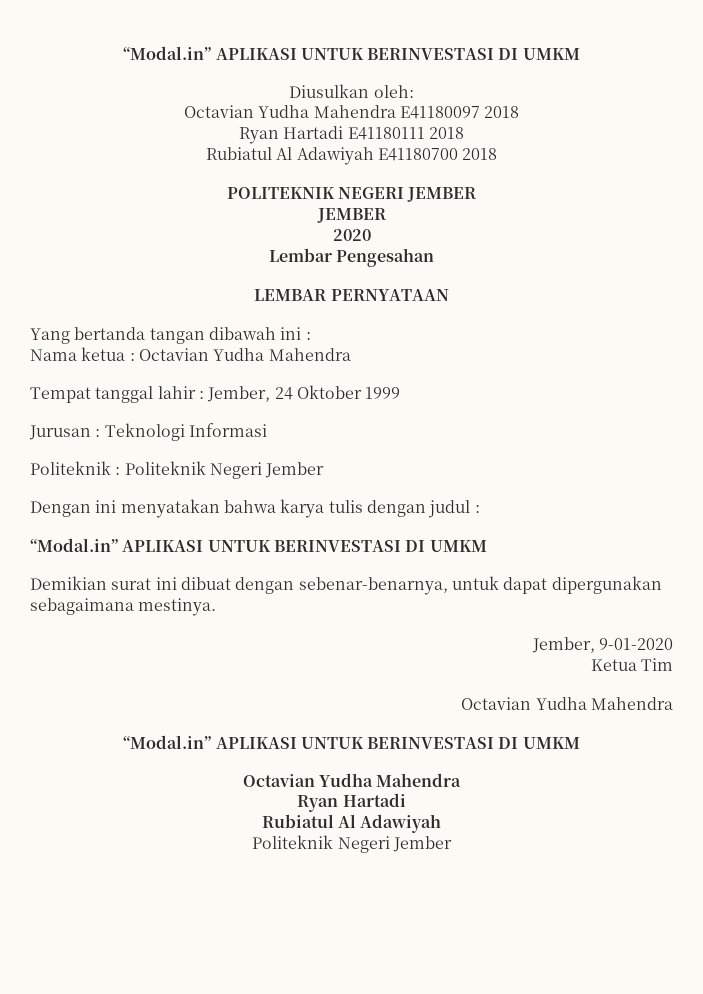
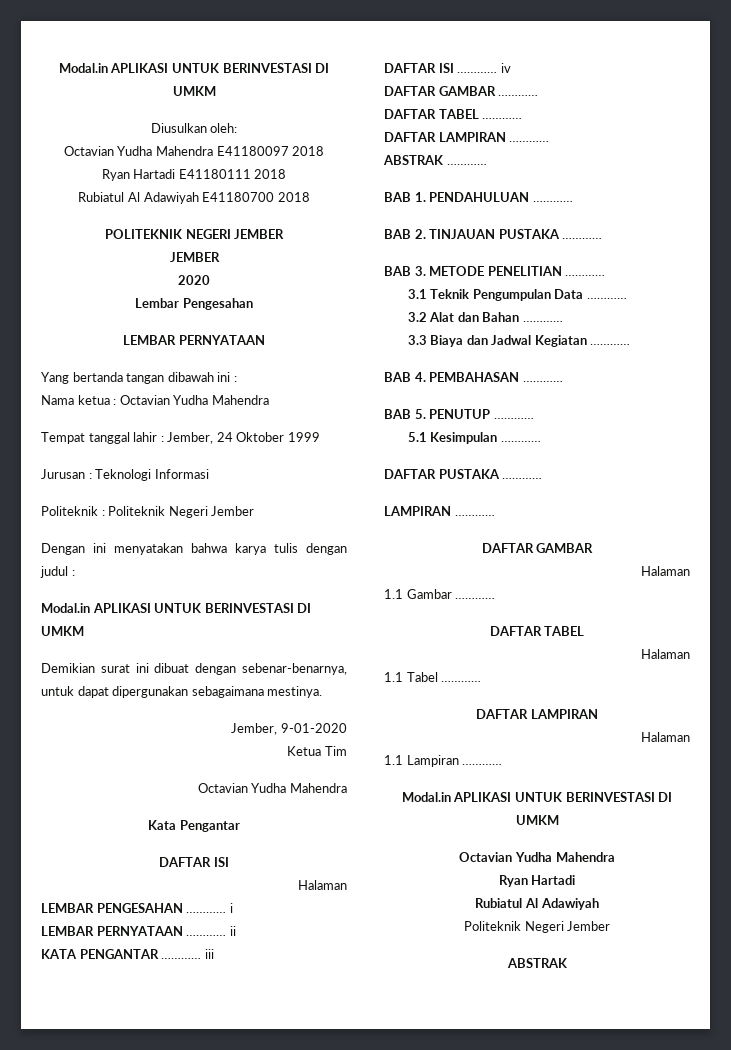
[123,46,212,60] “Modal.in” -> [58,63,108,73] Modal.in
[30,538,118,552] “Modal.in” -> [41,603,90,613] Modal.in
[123,735,212,749] “Modal.in” -> [148,820,240,832] [159,857,229,867] [298,880,347,890] [41,903,233,913] [41,926,236,936] [41,949,214,959] [384,63,511,73] [384,86,539,96] [384,109,523,119] [384,132,550,142] [383,155,487,165] [384,192,573,202] [384,229,603,239] [384,266,606,276] [407,289,627,301] [407,312,563,322] [407,335,631,347] [384,372,563,382] [384,409,534,419] [407,432,541,444] [384,469,543,479] [384,506,495,516] [481,543,594,553] [641,566,690,576] [384,589,496,599] [489,626,585,636] [641,649,690,659] [384,672,482,682] [476,709,598,719] [641,732,690,742] [384,755,503,767] [401,792,451,802] Kata Pengantar // DAFTAR ISI // Halaman // LEMBAR PENGESAHAN ………… i // LEMBAR PERNYATAAN ………… ii // KATA PENGANTAR ………… iii // DAFTAR ISI ………… iv // DAFTAR GAMBAR ………… // DAFTAR TABEL ………… // DAFTAR LAMPIRAN ………… // ABSTRAK ………… // BAB 1. PENDAHULUAN ………… // BAB 2. TINJAUAN PUSTAKA ………… // BAB 3. METODE PENELITIAN ………… // 3.1 Teknik Pengumpulan Data ………… // 3.2 Alat dan Bahan ………… // 3.3 Biaya dan Jadwal Kegiatan ………… // BAB 4. PEMBAHASAN ………… // BAB 5. PENUTUP ………… // 5.1 Kesimpulan ………… // DAFTAR PUSTAKA ………… // LAMPIRAN ………… // DAFTAR GAMBAR // Halaman // 1.1 Gambar ………… // DAFTAR TABEL // Halaman // 1.1 Tabel ………… // DAFTAR LAMPIRAN // Halaman // 1.1 Lampiran ………… // Modal.in
(452, 844) none -> [506,958,568,968] // ABSTRAK

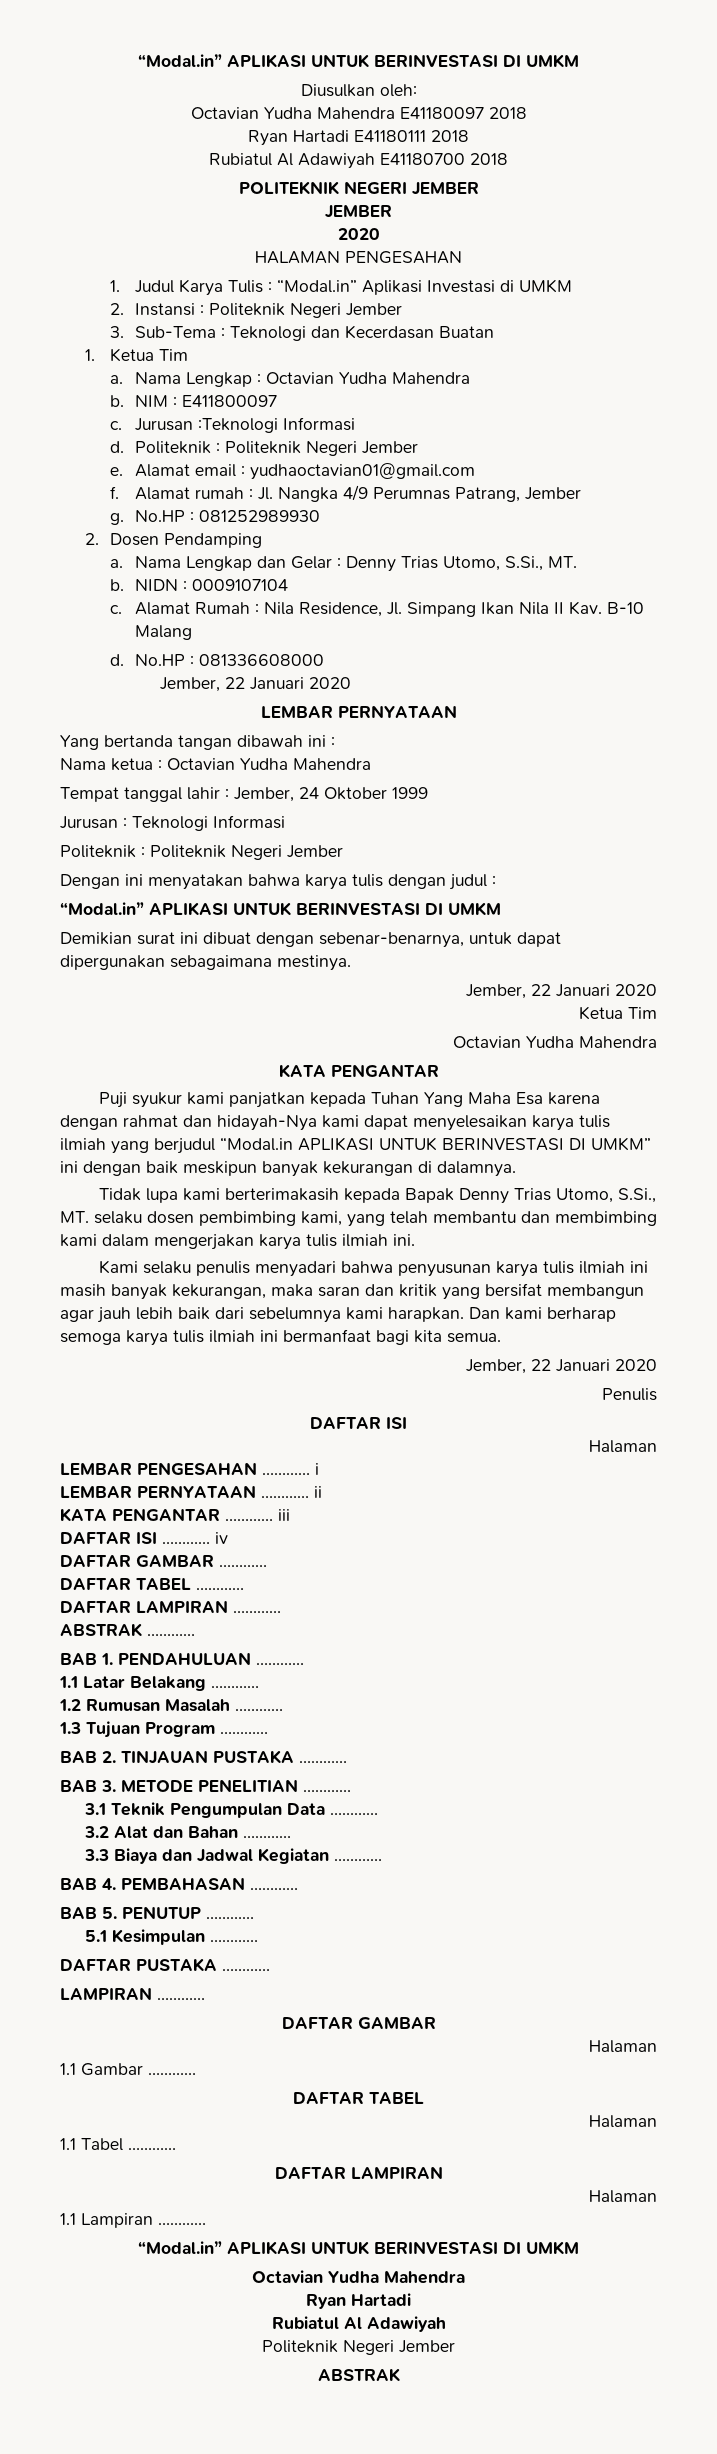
[58,63,108,73] Modal.in -> [138,54,222,67] “Modal.in”
[135,298,253,310] Lembar Pengesahan -> [255,251,462,264] [110,279,573,296] [110,303,403,318] [110,325,495,341] [85,348,189,362] [110,372,471,387] [110,395,278,407] [110,417,356,433] [110,441,419,456] [110,463,476,480] [110,485,582,502] [110,510,321,525] [85,533,263,548] [110,556,578,572] [110,579,289,591] [110,601,645,617] [135,625,193,640] [110,654,325,666] [160,677,352,692] HALAMAN PENGESAHAN // 1. Judul Karya Tulis : “Modal.in” Aplikasi Investasi di UMKM // 2. Instansi : Politeknik Negeri Jember // 3. Sub-Tema : Teknologi dan Kecerdasan Buatan // 1. Ketua Tim // a. Nama Lengkap : Octavian Yudha Mahendra // b. NIM : E411800097 // c. Jurusan :Teknologi Informasi // d. Politeknik : Politeknik Negeri Jember // e. Alamat email : yudhaoctavian01@gmail.com // f. Alamat rumah : Jl. Nangka 4/9 Perumnas Patrang, Jember // g. No.HP : 081252989930 // 2. Dosen Pendamping // a. Nama Lengkap dan Gelar : Denny Trias Utomo, S.Si., MT. // b. NIDN : 0009107104 // c. Alamat Rumah : Nila Residence, Jl. Simpang Ikan Nila II Kav. B-10 Malang // d. No.HP : 081336608000 // Jember, 22 Januari 2020
[41,603,90,613] Modal.in -> [60,902,144,915] “Modal.in”
[281,723,347,733] 9-01-2020 -> [531,984,657,997] 22 Januari 2020
[148,820,240,832] Kata Pengantar -> [278,1064,439,1078] [98,1092,600,1108] [60,1115,610,1131] [60,1137,651,1154] [60,1161,516,1177] [98,1188,656,1204] [60,1211,657,1227] [60,1234,415,1250] [98,1260,648,1277] [60,1283,644,1300] [60,1307,616,1323] [60,1329,501,1346] [466,1359,657,1374] [602,1388,657,1401] KATA PENGANTAR // Puji syukur kami panjatkan kepada Tuhan Yang Maha Esa karena dengan rahmat dan hidayah-Nya kami dapat menyelesaikan karya tulis ilmiah yang berjudul “Modal.in APLIKASI UNTUK BERINVESTASI DI UMKM” ini dengan baik meskipun banyak kekurangan di dalamnya. // Tidak lupa kami berterimakasih kepada Bapak Denny Trias Utomo, S.Si., MT. selaku dosen pembimbing kami, yang telah membantu dan membimbing kami dalam mengerjakan karya tulis ilmiah ini. // Kami selaku penulis menyadari bahwa penyusunan karya tulis ilmiah ini masih banyak kekurangan, maka saran dan kritik yang bersifat membangun agar jauh lebih baik dari sebelumnya kami harapkan. Dan kami berharap semoga karya tulis ilmiah ini bermanfaat bagi kita semua. // Jember, 22 Januari 2020 // Penulis
(573, 201) none -> [59,1676,259,1691] [59,1699,283,1712] [59,1721,268,1738] // 1.1 Latar Belakang ………… // 1.2 Rumusan Masalah ………… // 1.3 Tujuan Program …………
[401,792,451,802] Modal.in -> [138,2241,222,2254] “Modal.in”

